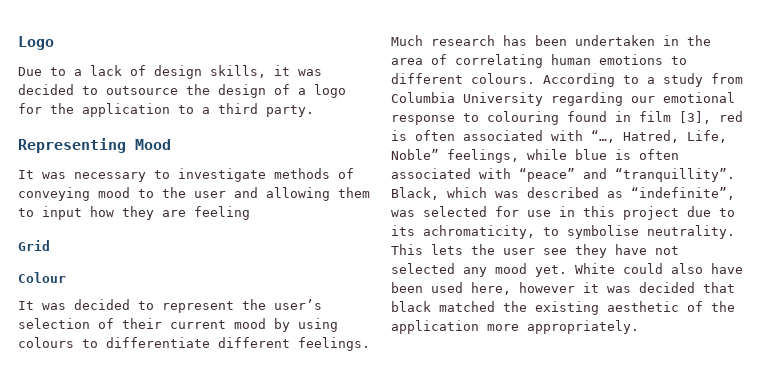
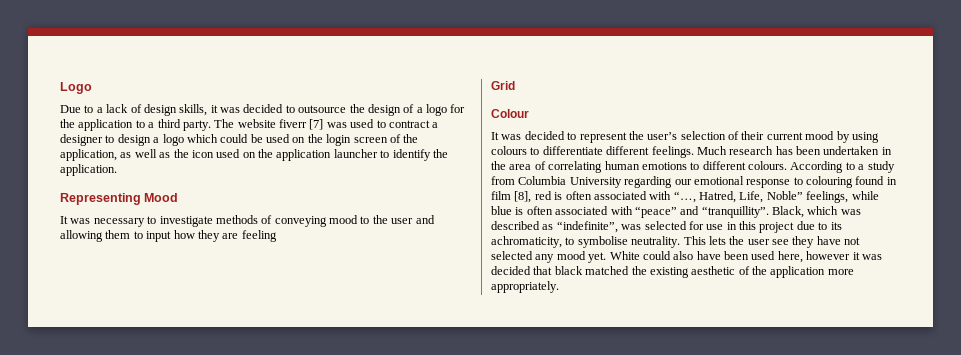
(314, 111) none -> [214,119,439,130] [60,134,419,146] [60,149,448,161] [60,164,117,176] The website fiverr [7] was used to contract a designer to design a logo which could be used on the login screen of the application, as well as the icon used on the application launcher to identify the application.
[679,111,711,124] [3], -> [514,191,532,203] [8],

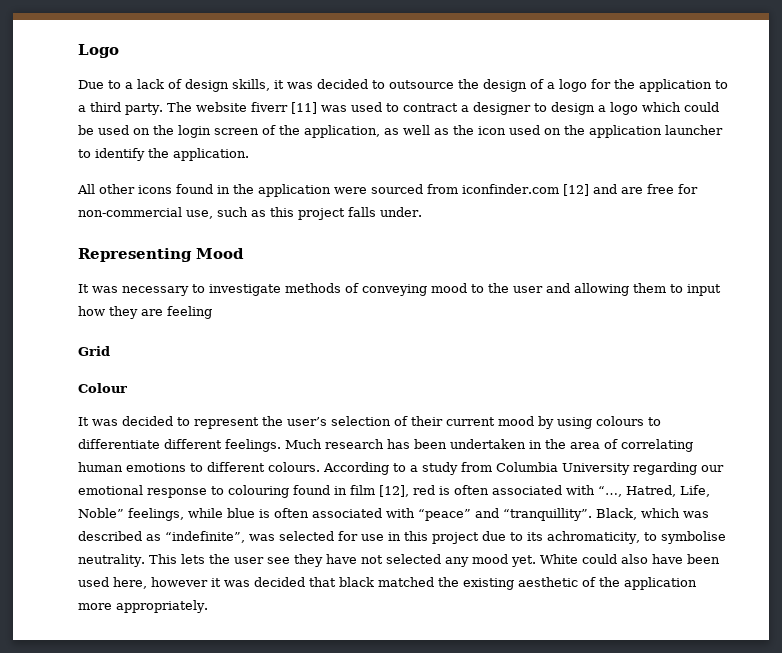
[309,119,324,130] [7] -> [290,102,317,114] [11]
(117, 170) none -> [77,184,698,197] [78,207,422,220] // All other icons found in the application were sourced from iconfinder.com [12] and are free for non-commercial use, such as this project falls under.
[514,191,532,203] [8], -> [379,485,409,497] [12],

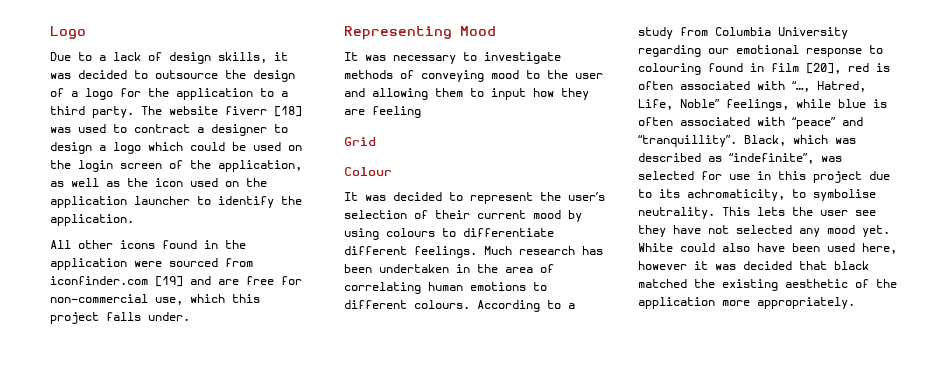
[290,102,317,114] [11] -> [274,106,302,117] [18]
[562,184,589,196] [12] -> [155,276,183,287] [19]
[217,207,266,217] such as -> [190,294,225,303] which
[379,485,409,497] [12], -> [806,63,841,74] [20],

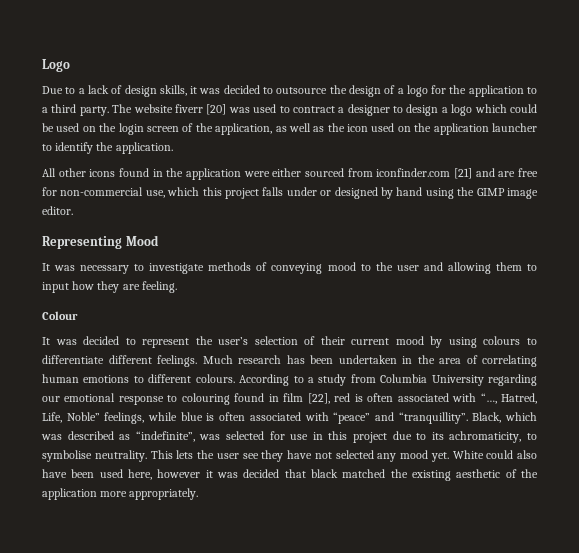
[274,106,302,117] [18] -> [206,104,227,115] [20]
(162, 264) none -> [272,168,302,177] either
[155,276,183,287] [19] -> [454,168,473,179] [21]
[148,312,190,321] under. -> [286,187,538,199] [42,206,73,215] under or designed by hand using the GIMP image editor.
[372,106,421,118] [344,137,376,146] feeling // Grid -> [141,281,177,293] feeling.
[806,63,841,74] [20], -> [307,393,330,404] [22],

